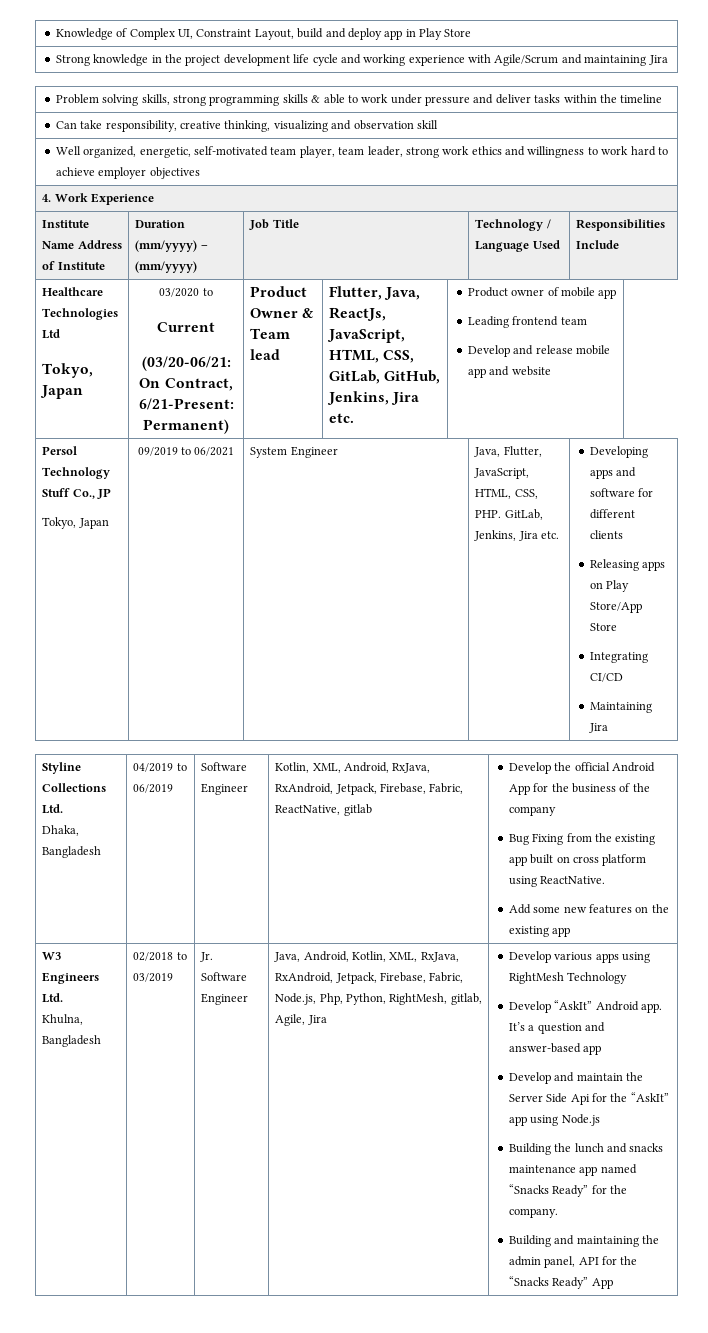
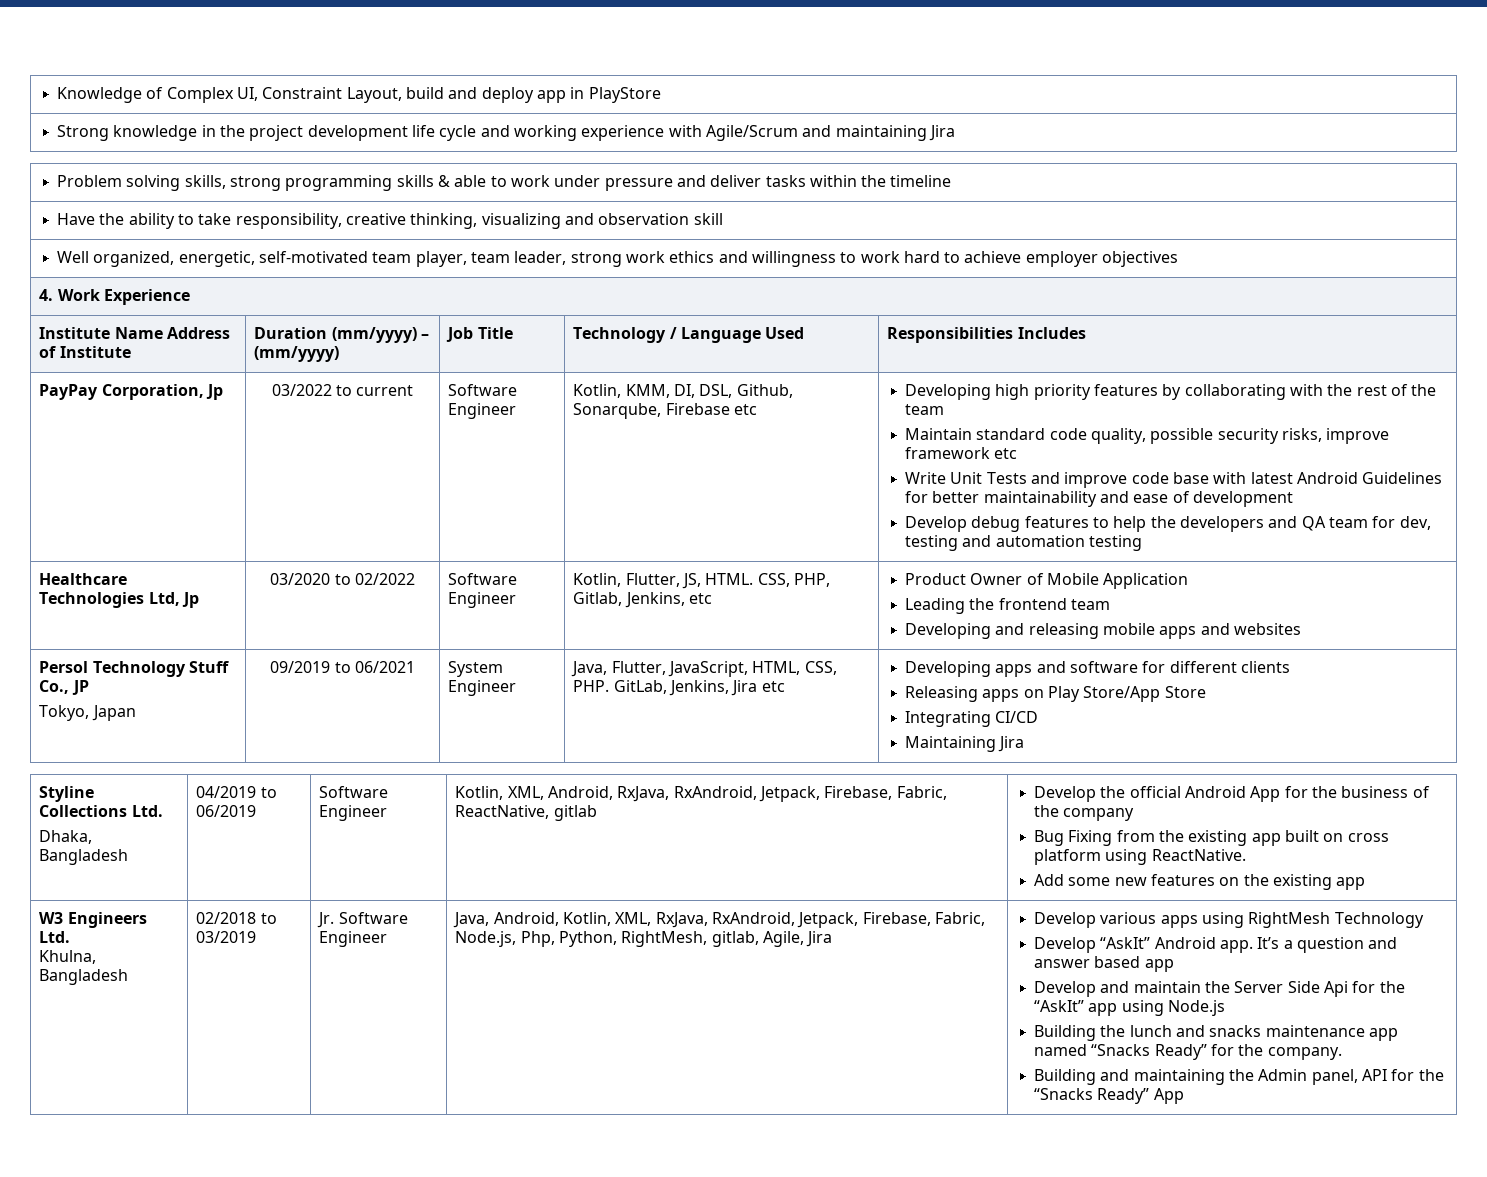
[419,28,472,40] Play Store -> [588,87,661,103] PlayStore
[55,121,77,129] Can -> [57,213,194,229] Have the ability to
[576,240,620,249] Include -> [1017,327,1086,339] [39,384,224,400] [271,384,414,396] [448,384,518,396] [448,403,517,419] [573,384,793,398] [573,403,758,419] [905,384,1437,400] [905,404,945,415] [905,428,1390,444] [905,447,1018,459] [905,472,1443,488] [905,491,1293,507] [905,516,1431,532] [905,535,1142,551] Includes // PayPay Corporation, Jp | 03/2022 to current | Software Engineer | Kotlin, KMM, DI, DSL, Github, Sonarqube, Firebase etc | Developing high priority features by collaborating with the rest of the team // Maintain standard code quality, possible security risks, improve framework etc // Write Unit Tests and improve code base with latest Android Guidelines for better maintainability and ease of development // Develop debug features to help the developers and QA team for dev, testing and automation testing
[42,329,61,339] [42,363,94,378] [40,385,84,399] Ltd // Tokyo, Japan -> [148,592,200,608] Ltd, Jp
[157,322,215,332] [141,356,231,371] [139,378,233,391] [138,398,234,410] [143,419,229,434] [250,286,308,297] [250,308,314,318] [250,328,291,339] [250,349,281,360] [329,286,421,300] [329,307,387,321] [327,329,406,343] [329,349,415,363] [329,370,441,384] [327,391,420,405] [329,413,355,423] [467,287,617,299] // Current // (03/20-06/21: On Contract, 6/21-Present: Permanent) | Product Owner & Team lead | Flutter, Java, ReactJs, JavaScript, HTML, CSS, GitLab, GitHub, Jenkins, Jira etc. | Product owner of mobile app -> [354,573,415,585] [448,573,518,585] [448,592,517,608] [573,573,831,589] [573,592,713,608] [905,573,1189,589] 02/2022 | Software Engineer | Kotlin, Flutter, JS, HTML. CSS, PHP, Gitlab, Jenkins, etc | Product Owner of Mobile Application
(509, 322) none -> [969,598,995,610] the
[467,345,611,357] [467,366,551,378] Develop and release mobile app and website -> [905,623,1301,639] Developing and releasing mobile apps and websites
[540,531,559,539] etc. -> [761,681,785,692] etc
[508,1043,581,1053] answer-based -> [1034,956,1141,968] answer based
[508,1256,541,1266] admin -> [1258,1069,1308,1081] Admin

